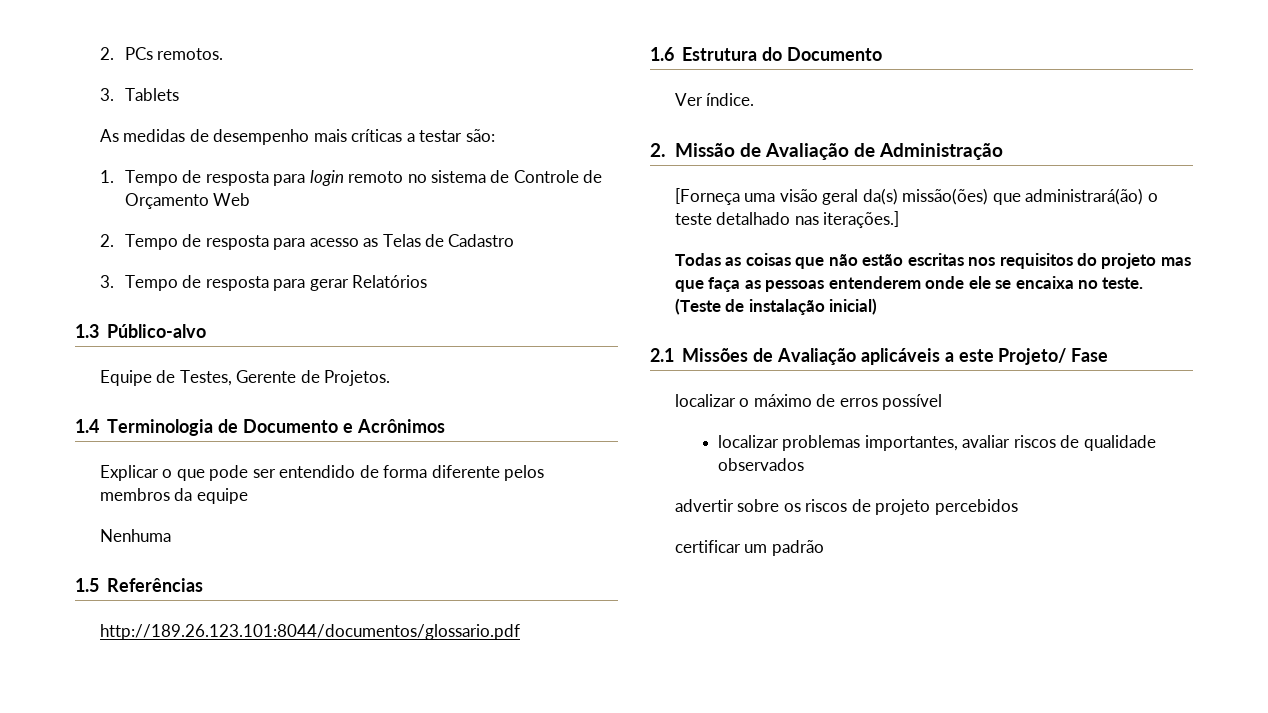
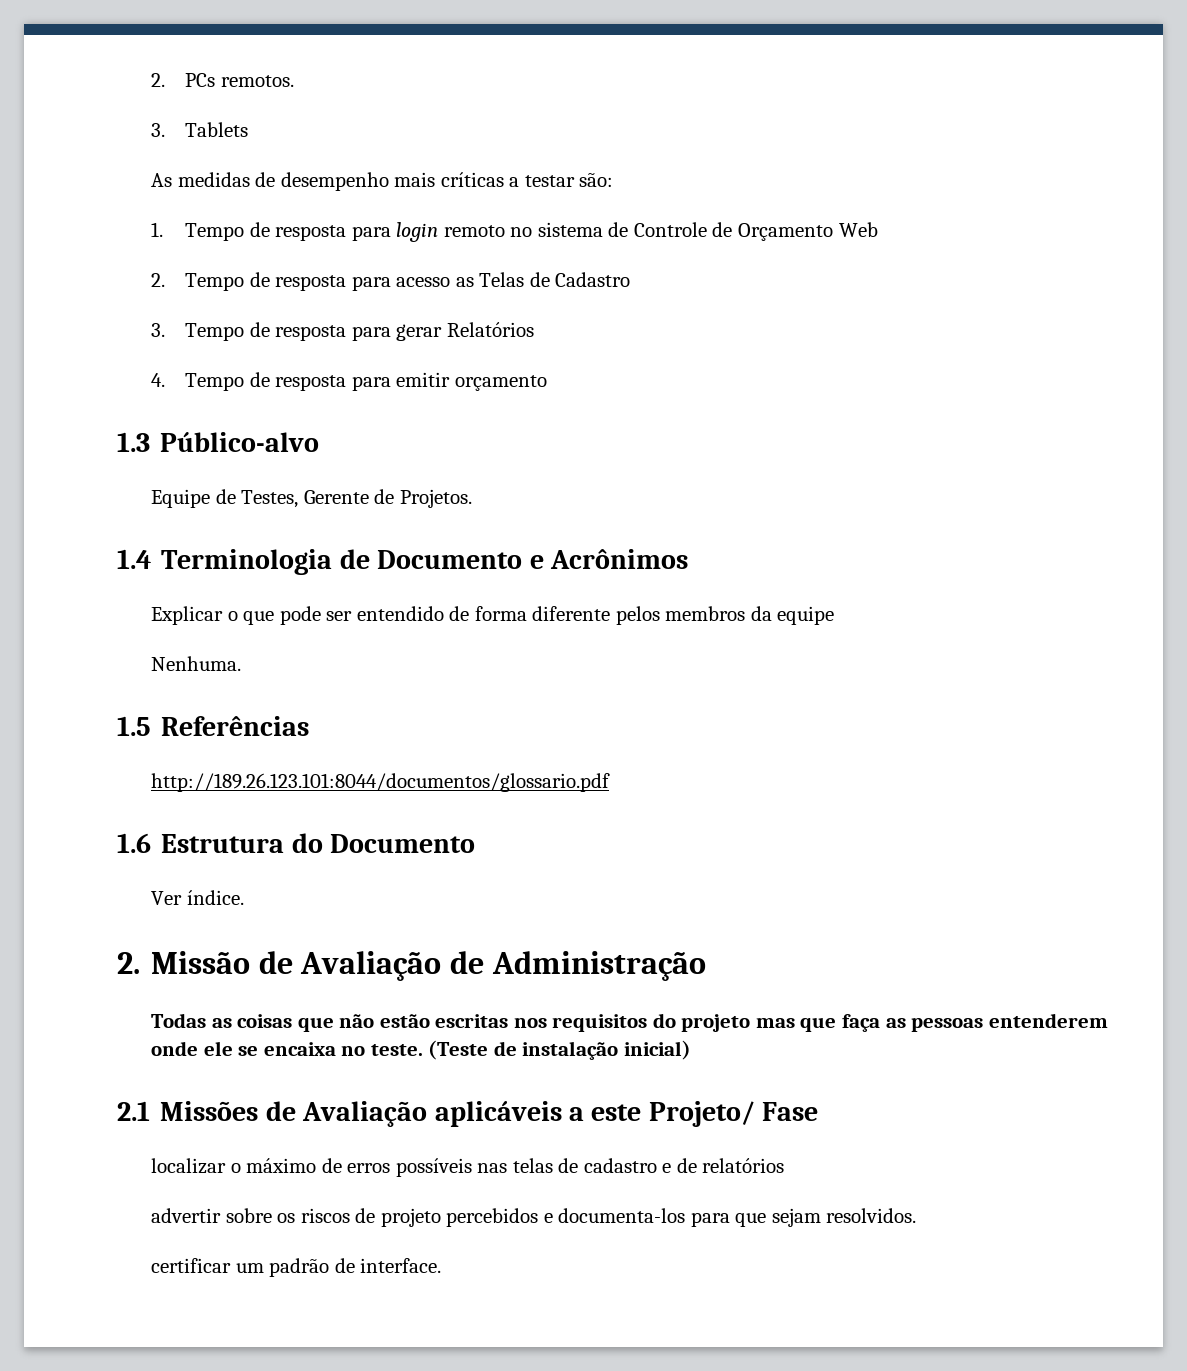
(428, 281) none -> [151,372,547,391] // 4. Tempo de resposta para emitir orçamento
[99,529,171,542] Nenhuma -> [151,656,242,671] Nenhuma.
[674,188,1158,205] [674,211,900,228] // [Forneça uma visão geral da(s) missão(ões) que administrará(ão) o teste detalhado nas iterações.] -> (706, 966) none
[882,394,943,410] [717,435,1156,451] [717,458,804,471] possível // localizar problemas importantes, avaliar riscos de qualidade observados -> [395,1158,785,1177] possíveis nas telas de cadastro e de relatórios
(1018, 507) none -> [543,1208,917,1227] e documenta-los para que sejam resolvidos.
(824, 548) none -> [334,1258,442,1273] de interface.

